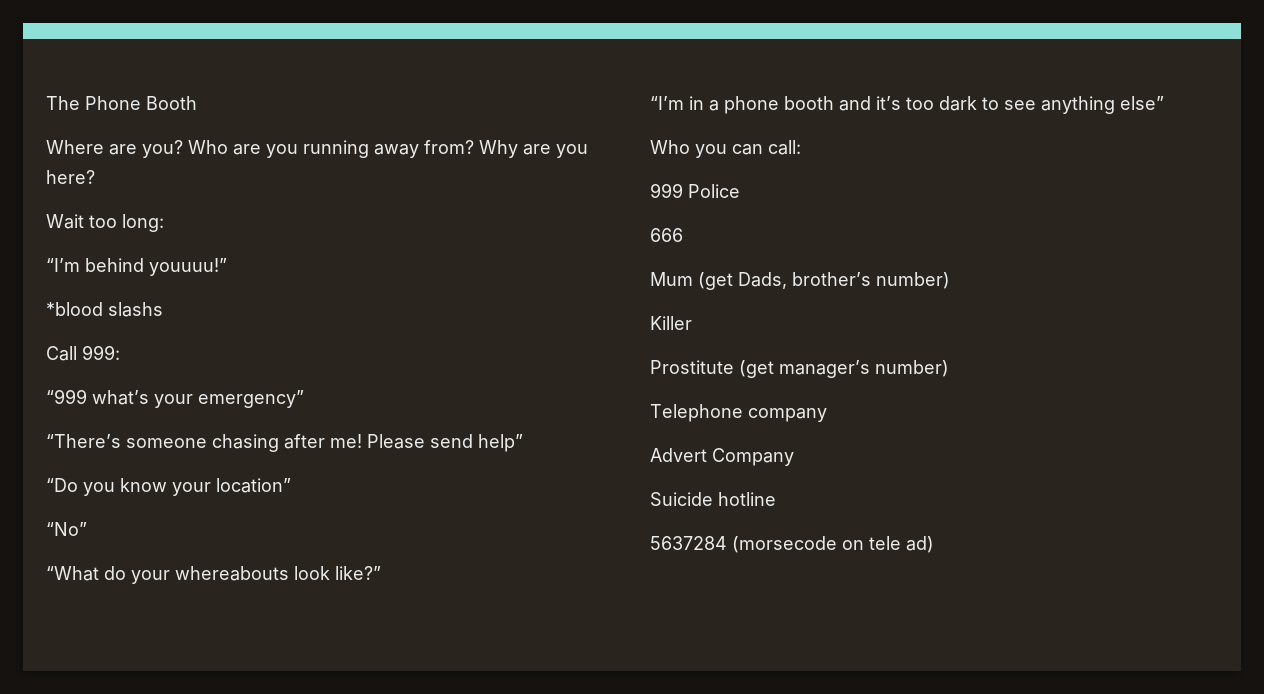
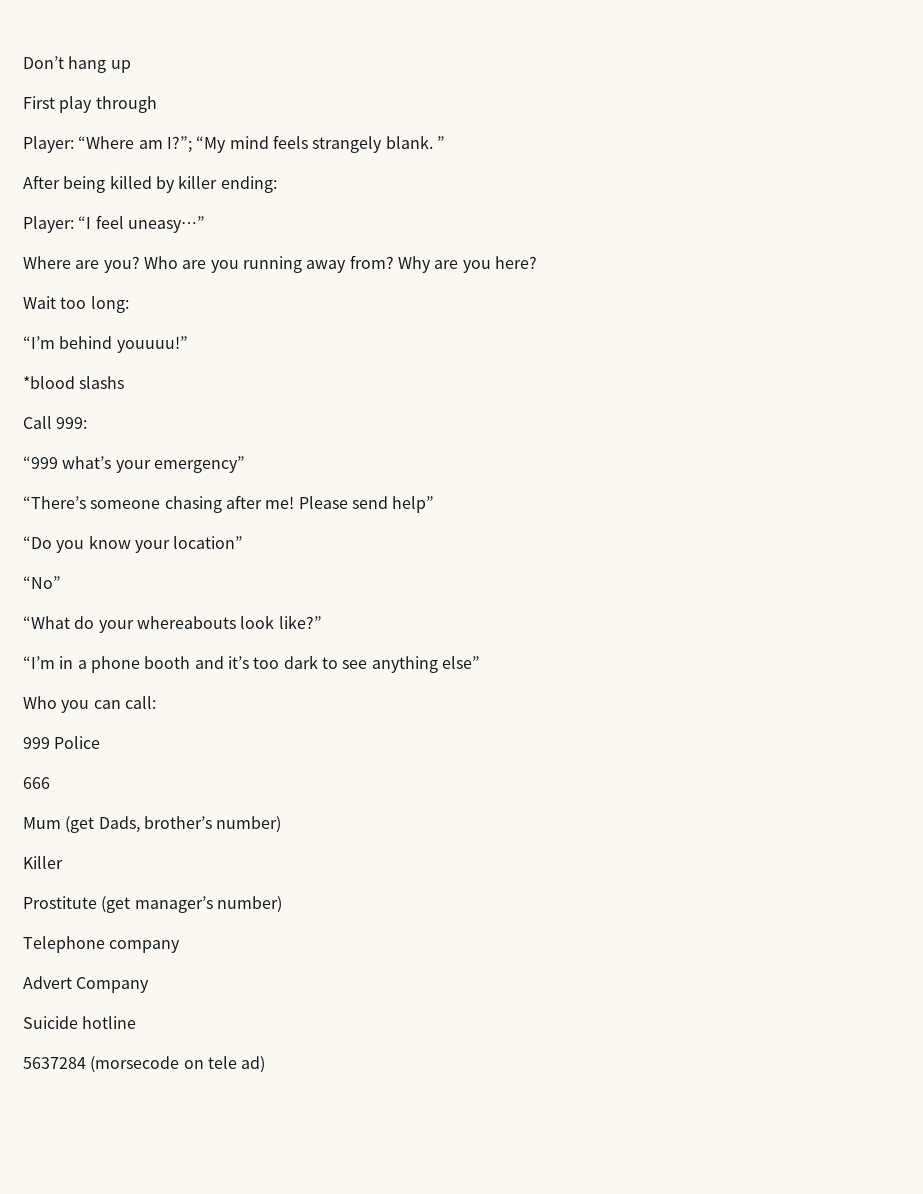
[46,96,197,110] The Phone Booth -> [23,56,131,73] [23,96,157,113] [23,135,445,153] [23,175,277,193] [23,215,205,233] Don’t hang up // First play through // Player: “Where am I?”; “My mind feels strangely blank. ” // After being killed by killer ending: // Player: “I feel uneasy…”

